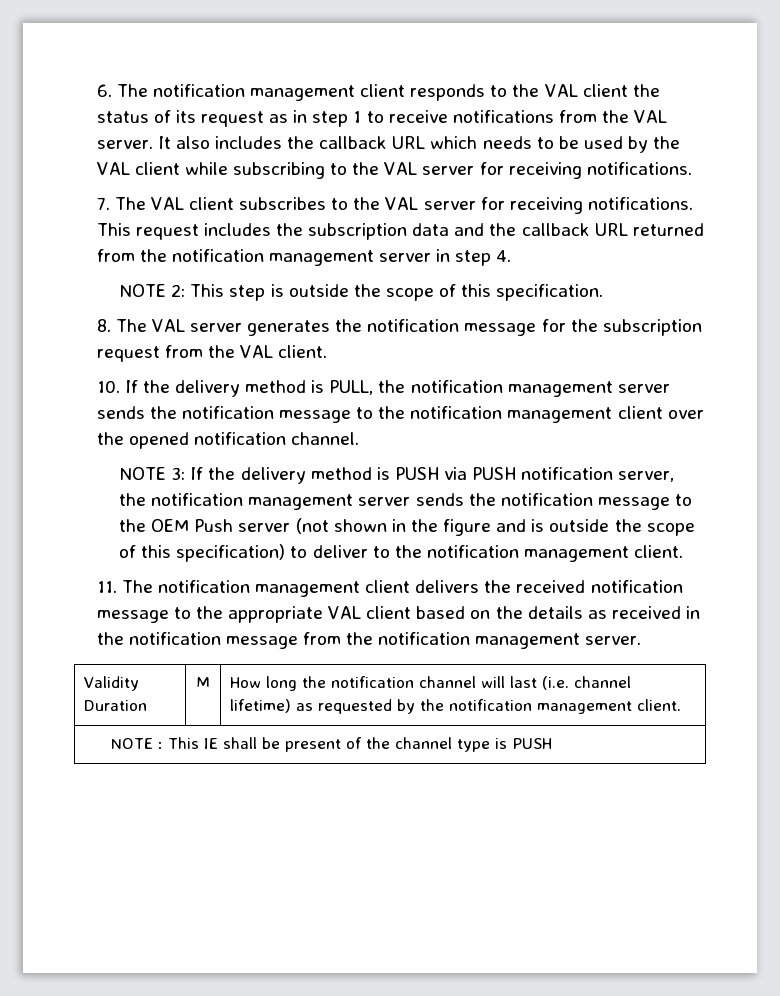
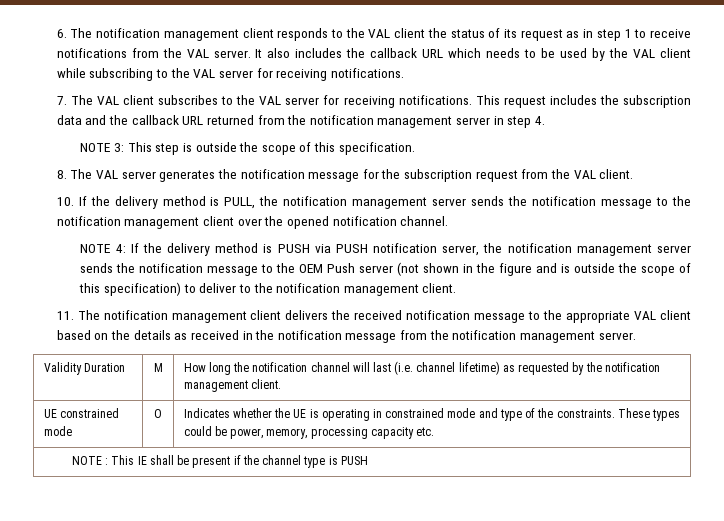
[171,284,186,297] 2: -> [113,143,124,152] 3:
[171,467,186,480] 3: -> [115,244,126,253] 4:
(682, 705) none -> [43,408,119,418] [43,426,72,436] [154,409,162,418] [183,408,681,421] [183,426,435,439] // UE constrained mode | O | Indicates whether the UE is operating in constrained mode and type of the constraints. These types could be power, memory, processing capacity etc.
[346,737,363,749] of -> [233,455,241,465] if

